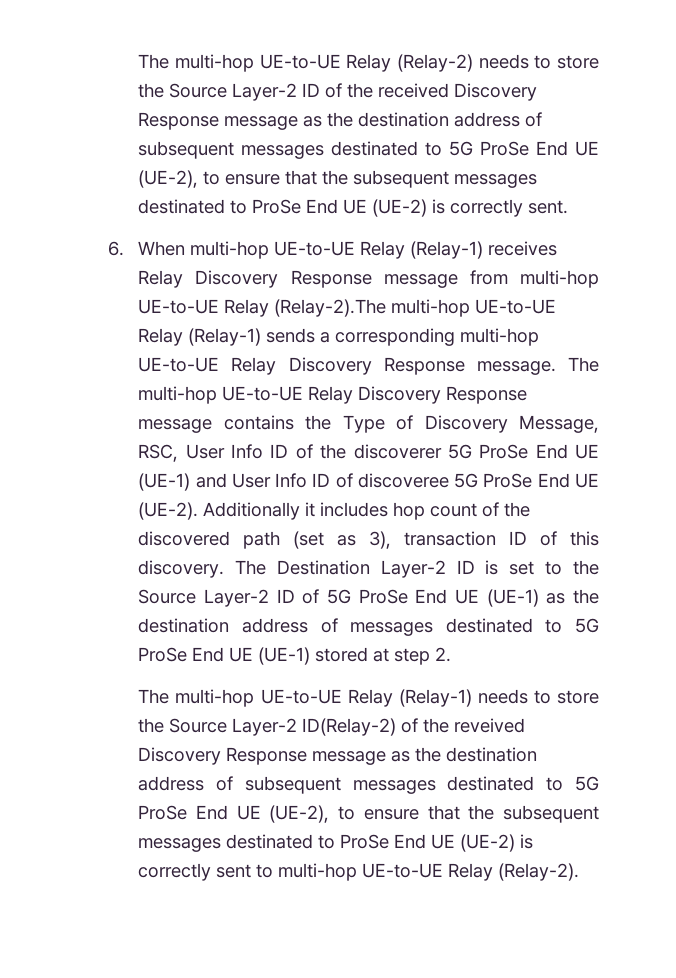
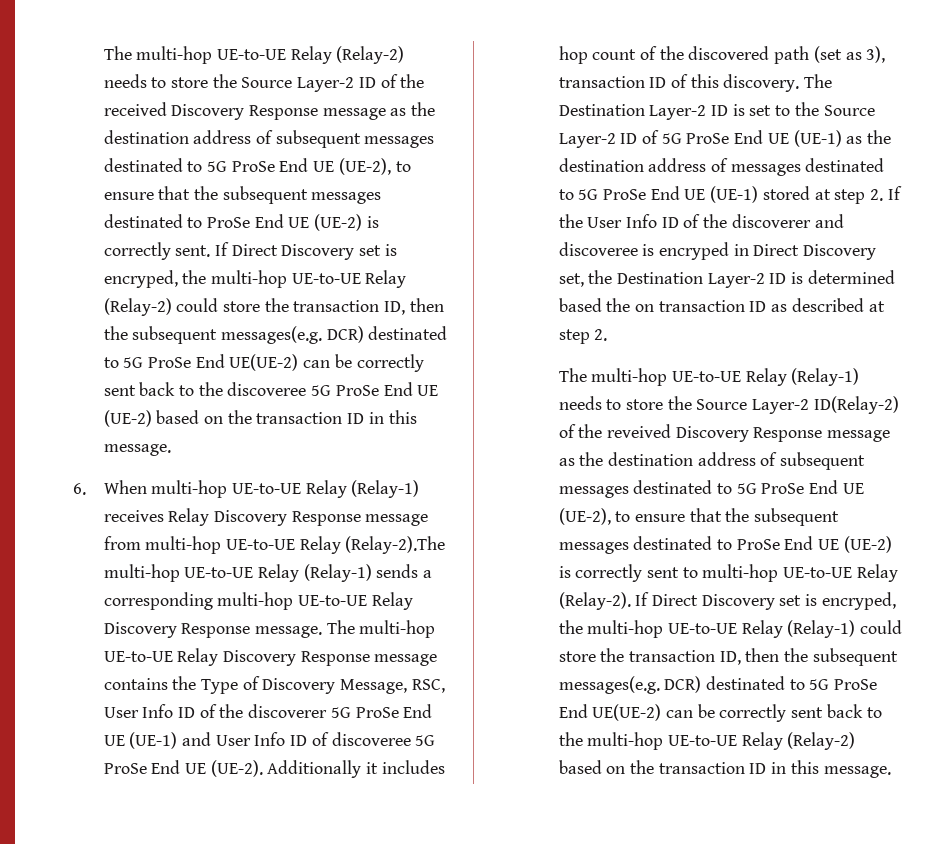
(569, 207) none -> [215,242,397,260] [103,270,407,288] [103,298,444,316] [103,326,448,344] [103,354,424,372] [103,382,439,396] [103,410,417,427] [103,444,171,456] If Direct Discovery set is encryped, the multi-hop UE-to-UE Relay (Relay-2) could store the transaction ID, then the subsequent messages(e.g. DCR) destinated to 5G ProSe End UE(UE-2) can be correctly sent back to the discoveree 5G ProSe End UE (UE-2) based on the transaction ID in this message.
(452, 654) none -> [887,186,902,200] [558,214,844,228] [558,242,877,260] [558,270,895,288] [558,298,885,312] [558,329,608,344] If the User Info ID of the discoverer and discoveree is encryped in Direct Discovery set, the Destination Layer-2 ID is determined based the on transaction ID as described at step 2.
(580, 872) none -> [635,592,896,610] [558,620,903,638] [558,648,898,666] [558,676,878,694] [558,704,882,722] [558,732,856,750] [558,760,891,778] If Direct Discovery set is encryped, the multi-hop UE-to-UE Relay (Relay-1) could store the transaction ID, then the subsequent messages(e.g. DCR) destinated to 5G ProSe End UE(UE-2) can be correctly sent back to the multi-hop UE-to-UE Relay (Relay-2) based on the transaction ID in this message.

